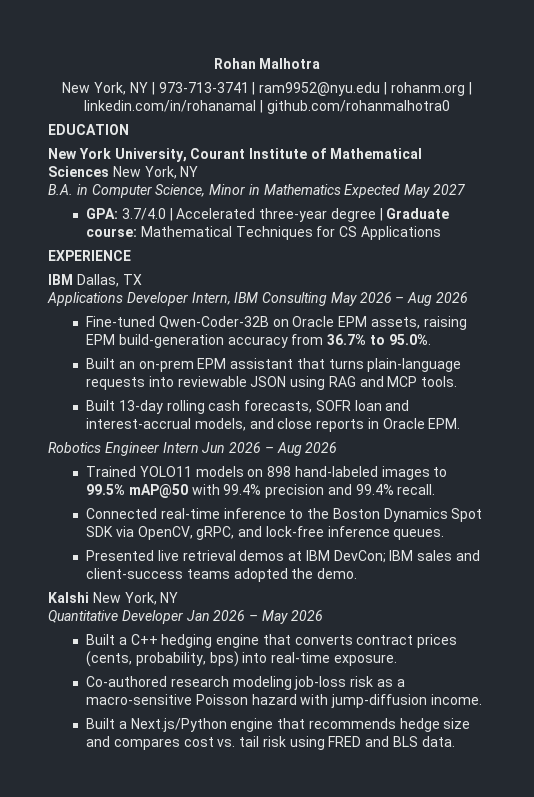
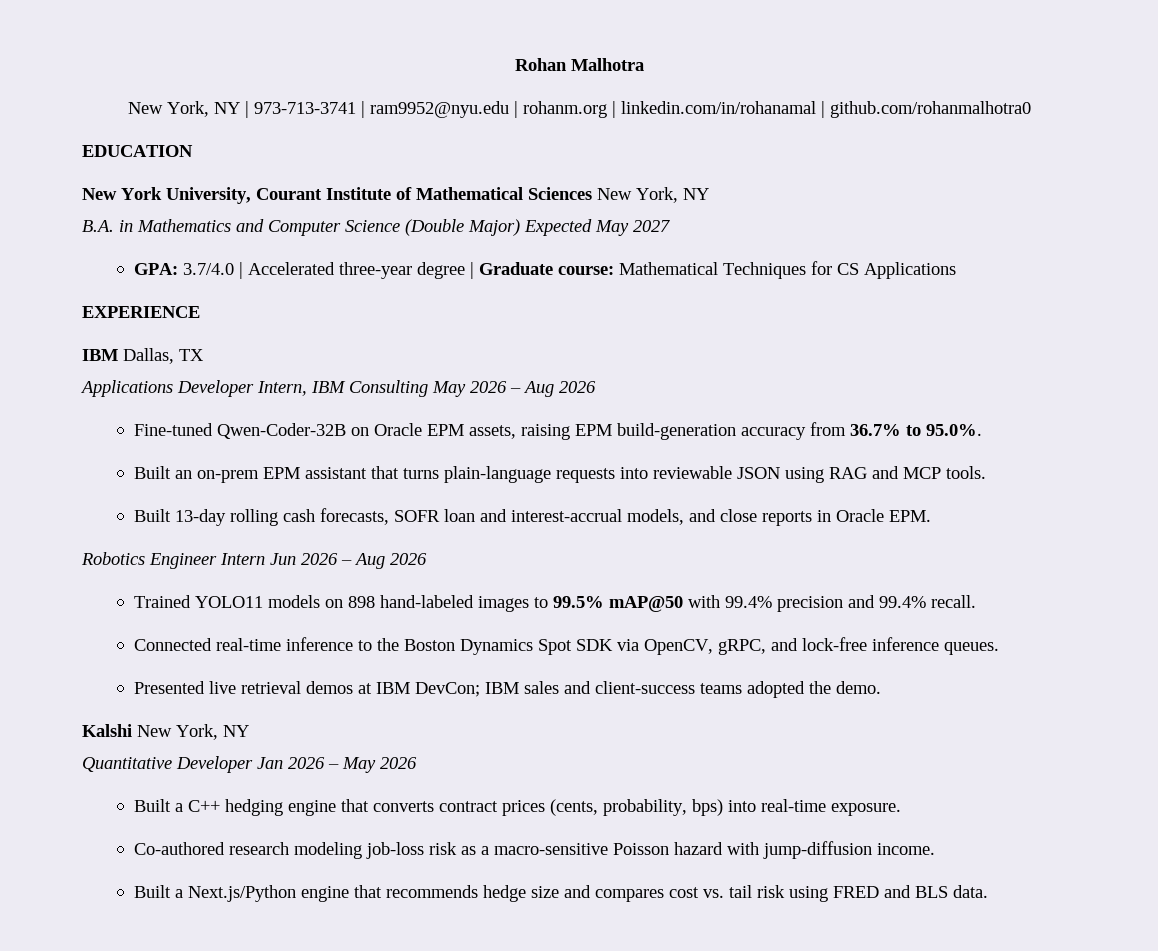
[91,184,341,198] Computer Science, Minor in Mathematics -> [137,219,520,236] Mathematics and Computer Science (Double Major)

